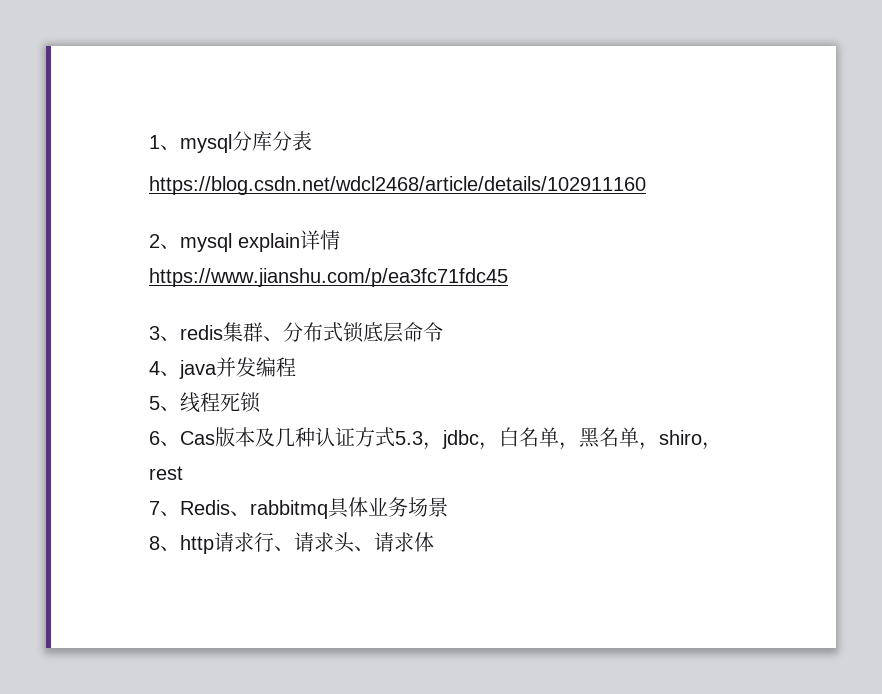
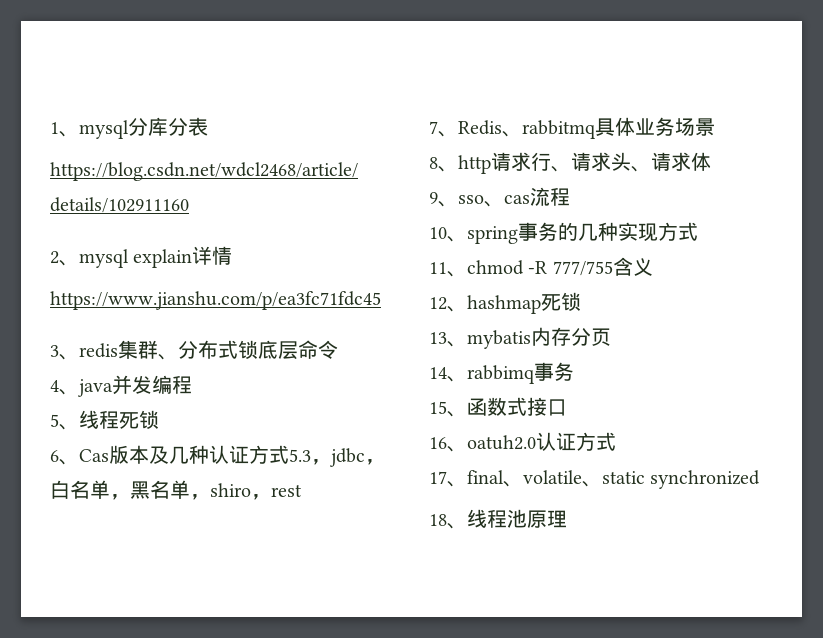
(434, 542) none -> [429,187,570,207] [429,222,698,244] [429,257,653,277] [429,292,581,314] [429,327,611,349] [429,362,574,384] [429,397,567,417] [429,432,616,452] [429,470,761,489] [429,509,567,529] // 9、sso、cas流程 // 10、spring事务的几种实现方式 // 11、chmod -R 777/755含义 // 12、hashmap死锁 // 13、mybatis内存分页 // 14、rabbimq事务 // 15、函数式接口 // 16、oatuh2.0认证方式 // 17、final、volatile、static synchronized // 18、线程池原理

